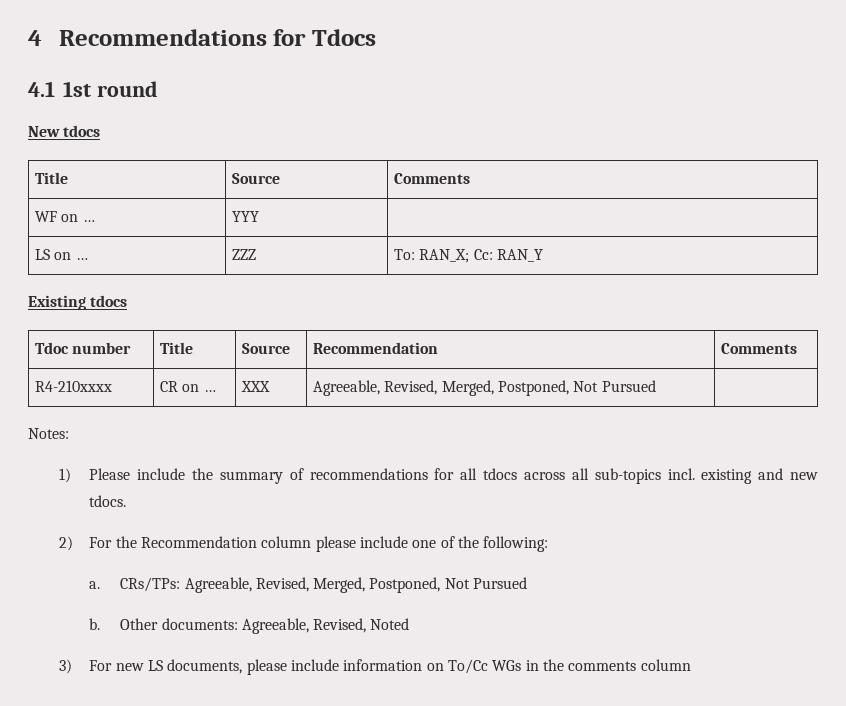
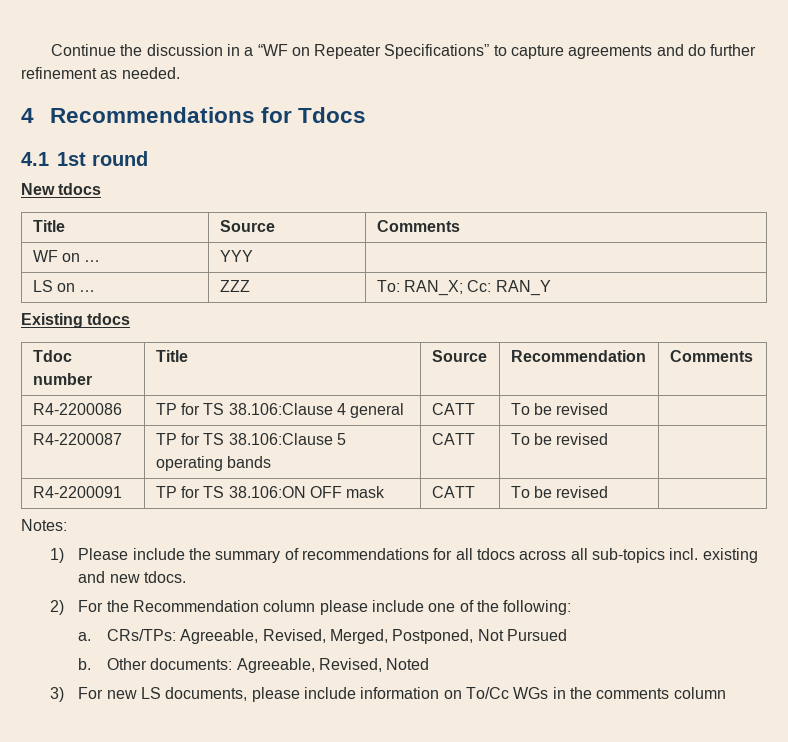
(28, 38) none -> [50,44,757,59] [21,67,180,79] Continue the discussion in a “WF on Repeater Specifications” to capture agreements and do further refinement as needed. //
[35,380,113,392] [160,381,216,392] [241,381,271,392] [313,380,656,396] R4-210xxxx | CR on … | XXX | Agreeable, Revised, Merged, Postponed, Not Pursued -> [32,403,122,415] [155,403,405,418] [431,403,475,415] [510,403,609,415] [32,433,122,445] [155,433,346,445] [155,456,271,471] [431,433,475,445] [510,433,609,445] [32,486,122,498] [155,486,386,498] [431,486,475,498] [510,486,609,498] R4-2200086 | TP for TS 38.106:Clause 4 general | CATT | To be revised | // R4-2200087 | TP for TS 38.106:Clause 5 operating bands | CATT | To be revised | // R4-2200091 | TP for TS 38.106:ON OFF mask | CATT | To be revised

